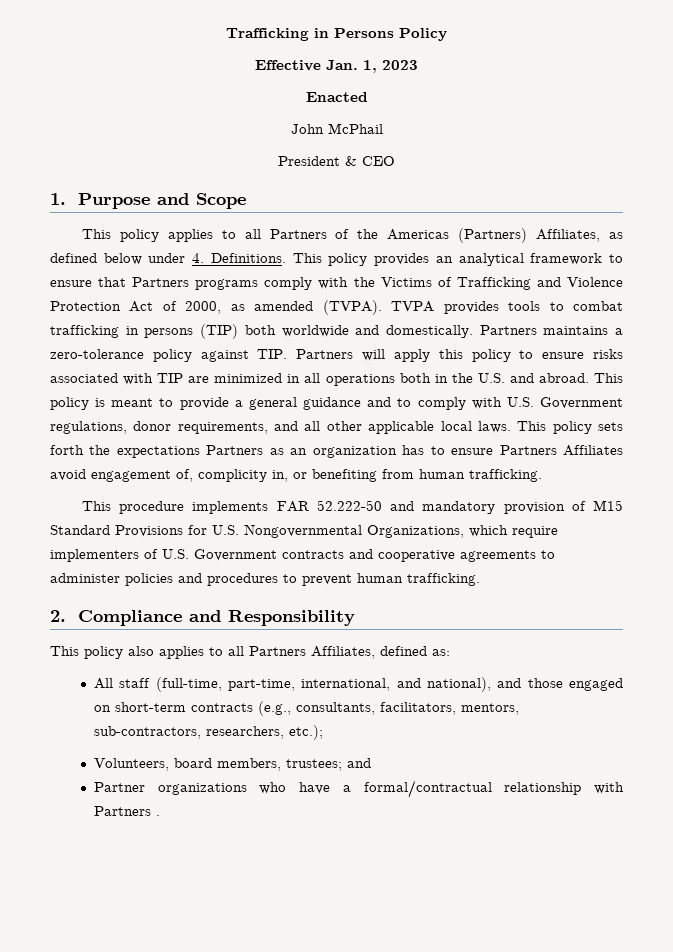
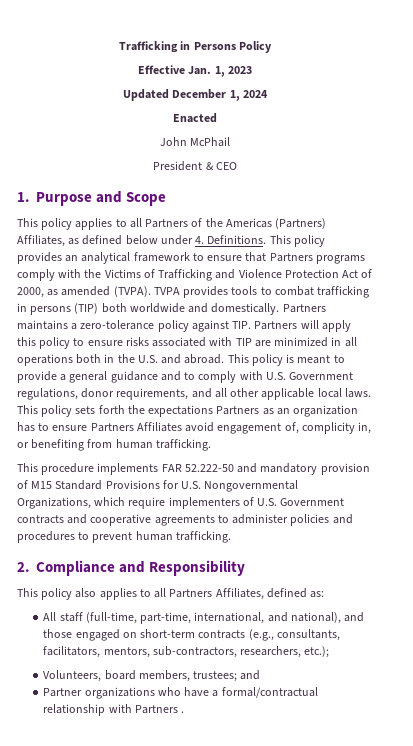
(418, 65) none -> [123,89,268,101] // Updated December 1, 2024

